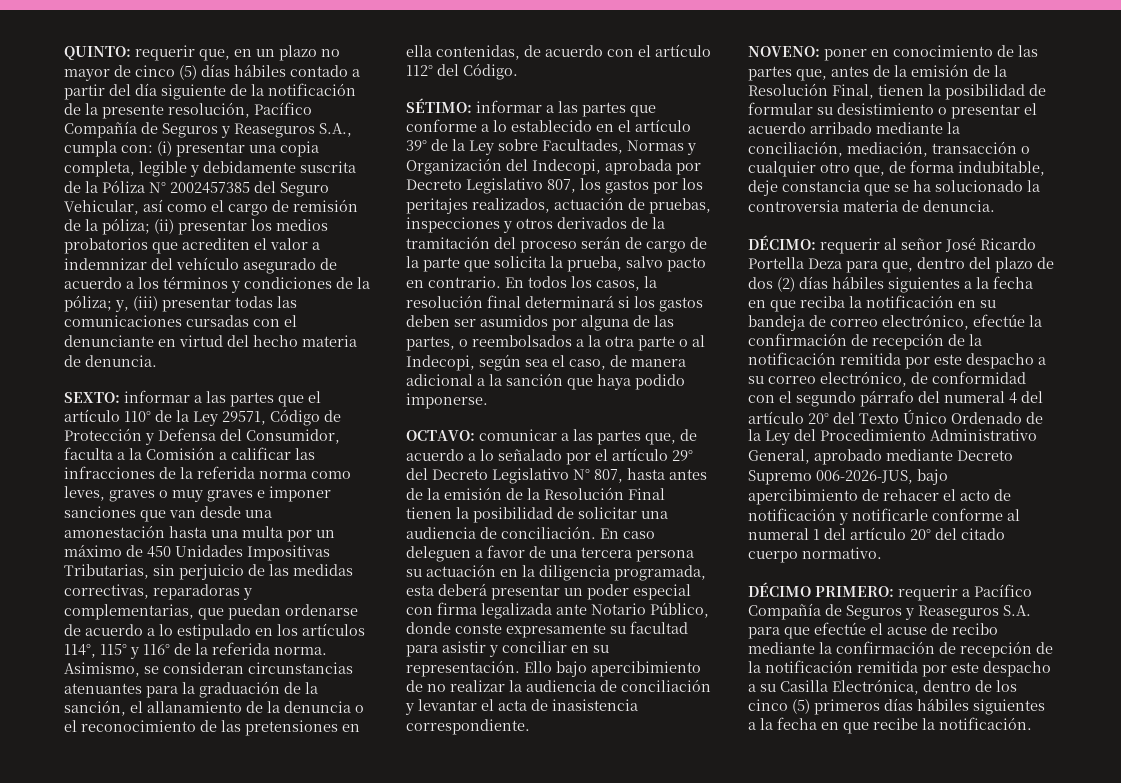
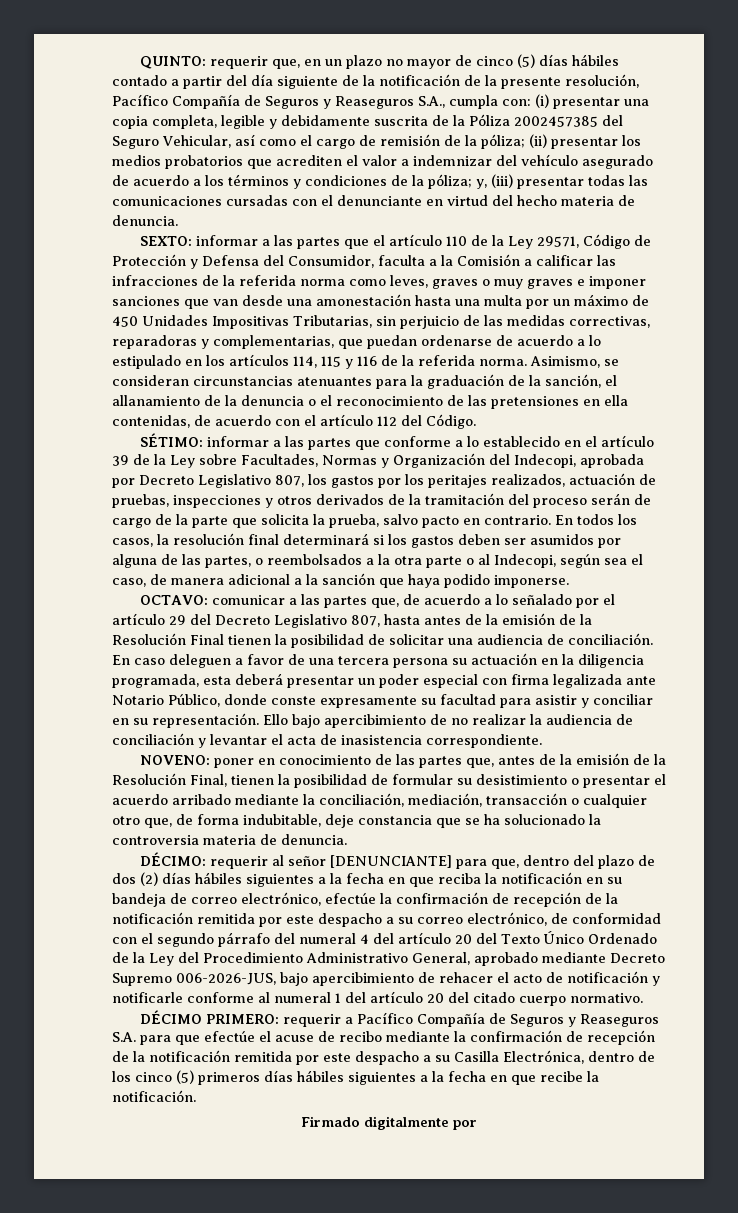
[149,182,166,193] N° -> (510, 120) none
[124,411,151,422] 110° -> [445,236,467,246] 110
[64,644,170,659] 114°, 115° y 116° -> [293,356,377,369] 114, 115 y 116
[406,65,433,76] 112° -> [377,416,397,426] 112
[406,140,427,151] 39° -> [112,455,129,466] 39
[672,450,693,461] 29° -> [169,615,186,625] 29
[573,469,590,480] N° -> (347, 621) none
[945,237,1036,252] [748,257,842,269] José Ricardo Portella Deza -> [329,855,452,868] [DENUNCIANTE]
[808,413,829,424] 20° -> [455,934,472,944] 20
[910,529,931,540] 20° -> [427,993,444,1003] 20
(1032, 723) none -> [301,1116,477,1130] // Firmado digitalmente por

